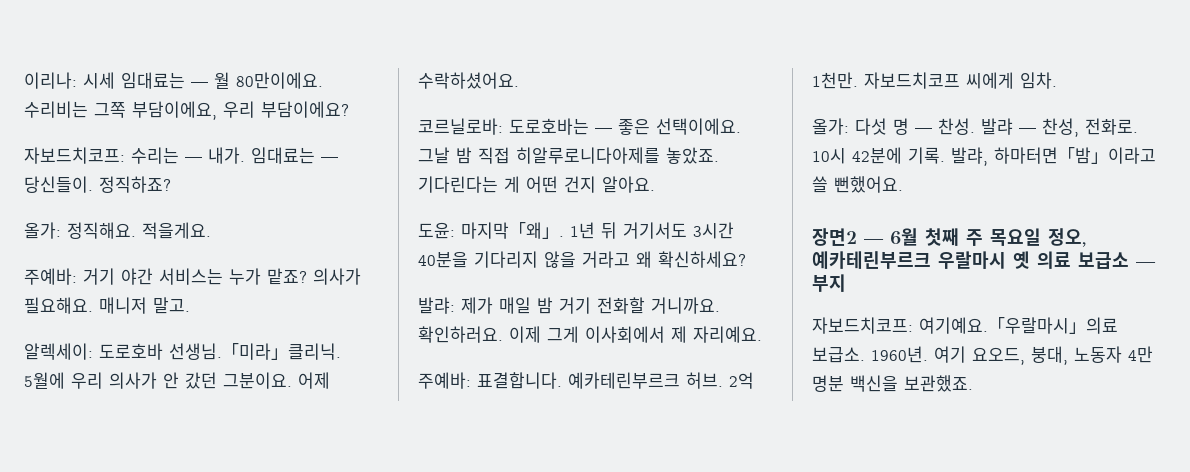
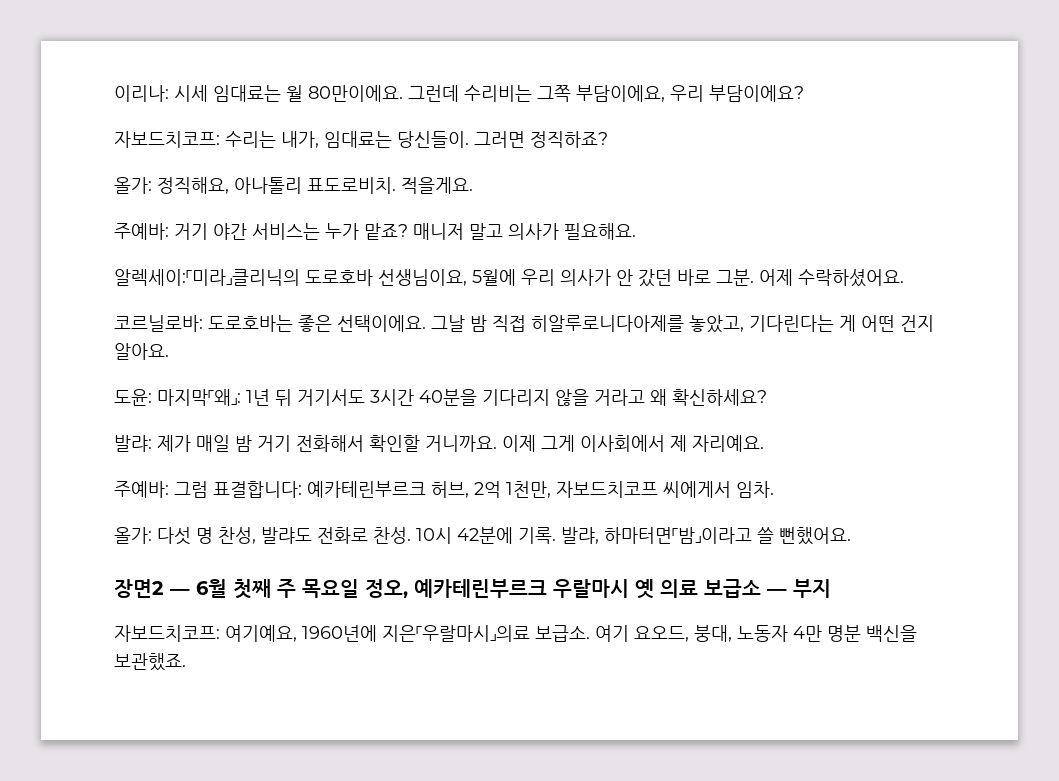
[191,82,208,87] — -> (281, 93) none
(323, 80) none -> [408,85,459,102] 그런데
[185,147,338,164] [24,176,93,193] — 내가. 임대료는 — 당신들이. -> [281,131,525,148] 내가, 임대료는 당신들이. 그러면
[67,222,136,239] 정직해요. -> [157,177,396,194] 정직해요, 아나톨리 표도로비치.
(307, 276) none -> [413,223,503,240] 매니저 말고
[99,297,190,314] 매니저 말고. -> (636, 231) none
[99,343,341,360] 도로호바 선생님.「미라」클리닉. -> [186,269,467,286] 「미라」클리닉의 도로호바 선생님이요,
[223,372,292,389] 그분이요. -> [677,269,754,286] 바로 그분.
[595,128,612,133] — -> (293, 323) none
[666,147,719,164] 놓았죠. -> [689,315,744,333] 놓았고,
[559,236,564,237] . -> [237,393,241,403] :
[597,297,720,314] [418,326,503,343] 전화할 거니까요. 확인하러요. -> [296,435,497,452] 전화해서 확인할 거니까요.
[477,372,754,389] [812,72,1057,89] [812,118,1138,137] 표결합니다. 예카테린부르크 허브. 2억 1천만. 자보드치코프 씨에게 임차. // 올가: 다섯 명 — 찬성. 발랴 — 찬성, 전화로. -> [174,481,774,498] [114,527,411,545] 그럼 표결합니다: 예카테린부르크 허브, 2억 1천만, 자보드치코프 씨에게서 임차. // 올가: 다섯 명 찬성, 발랴도 전화로 찬성.
[919,317,988,334] 여기예요. -> [225,625,416,642] 여기예요, 1960년에 지은
[871,346,928,363] 1960년. -> (590, 633) none

